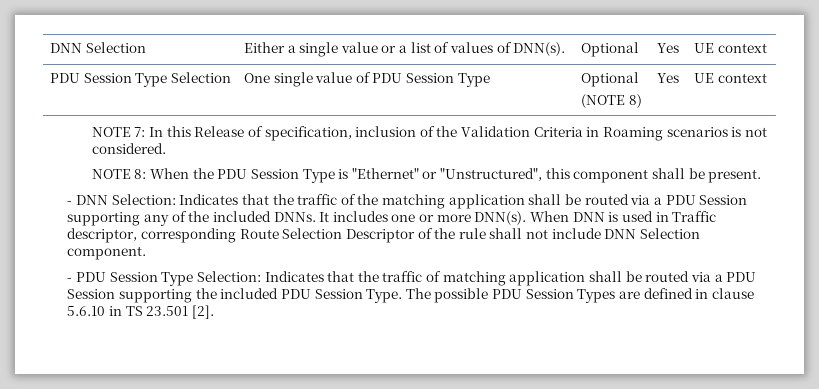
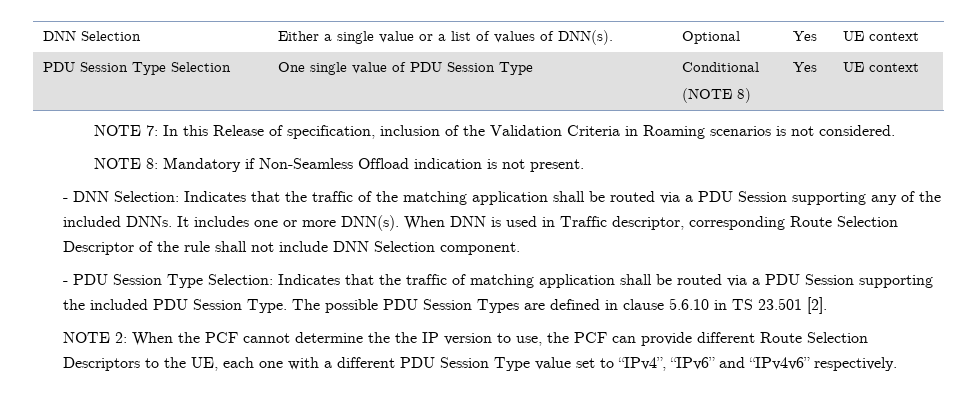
[580,72,639,87] Optional -> [681,62,759,72] Conditional
[149,168,705,183] When the PDU Session Type is "Ethernet" or "Unstructured", this component shall be -> [162,157,525,172] Mandatory if Non-Seamless Offload indication is not
(214, 312) none -> [63,332,869,346] [63,357,898,371] // NOTE 2: When the PCF cannot determine the the IP version to use, the PCF can provide different Route Selection Descriptors to the UE, each one with a different PDU Session Type value set to “IPv4”, “IPv6” and “IPv4v6” respectively.

